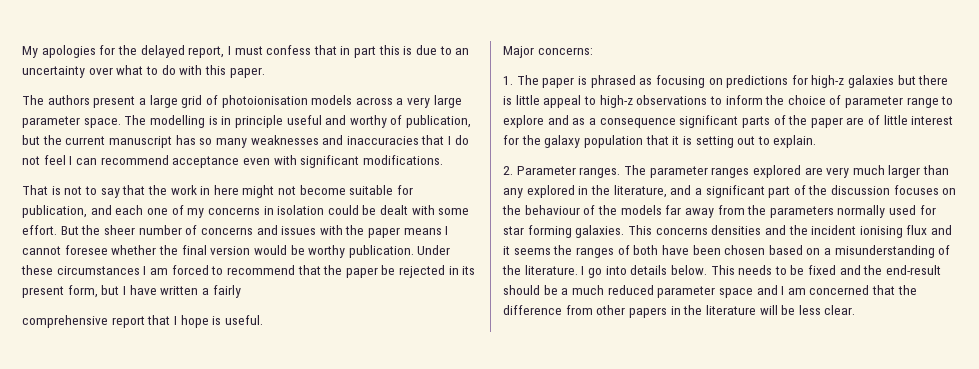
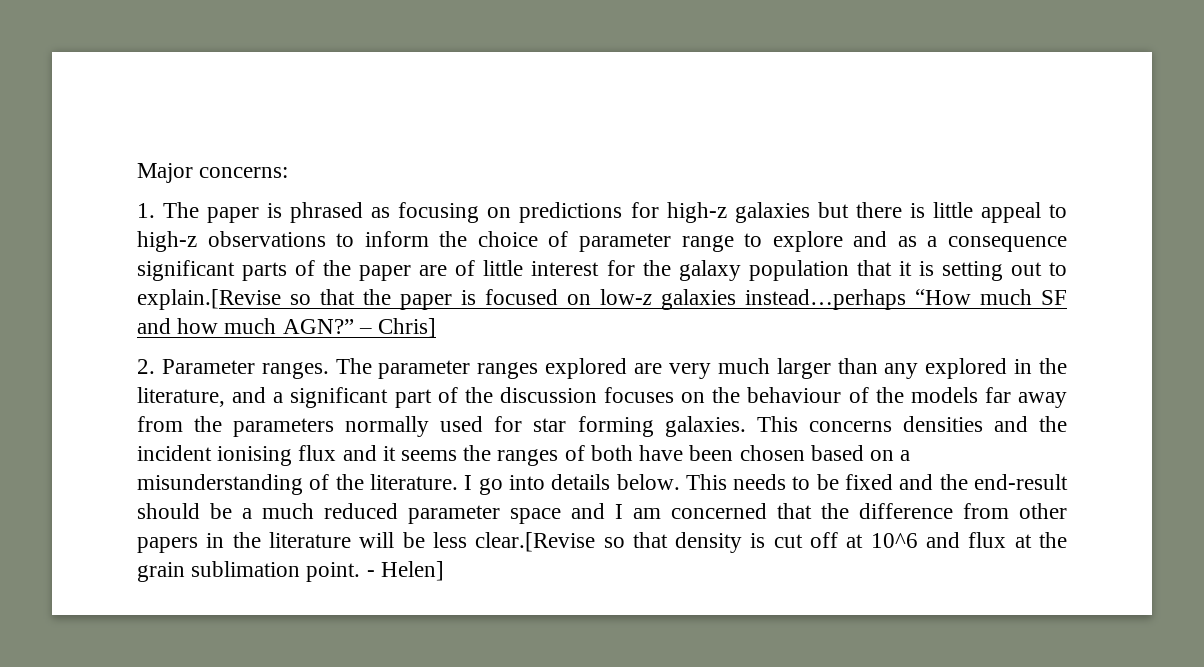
[22,45,470,58] [22,65,265,78] [22,95,462,108] [22,115,472,128] [22,135,469,148] [22,155,443,168] [22,185,414,198] [22,205,470,218] [22,225,449,238] [22,245,451,258] [21,265,476,278] [22,285,241,298] [22,315,263,328] My apologies for the delayed report, I must confess that in part this is due to an uncertainty over what to do with this paper. // The authors present a large grid of photoionisation models across a very large parameter space. The modelling is in principle useful and worthy of publication, but the current manuscript has so many weaknesses and inaccuracies that I do not feel I can recommend acceptance even with significant modifications. // That is not to say that the work in here might not become suitable for publication, and each one of my concerns in isolation could be dealt with some effort. But the sheer number of concerns and issues with the paper means I cannot foresee whether the final version would be worthy publication. Under these circumstances I am forced to recommend that the paper be rejected in its present form, but I have written a fairly // comprehensive report that I hope is useful. // -> (137, 173) none
[773,135,817,148] explain. -> [137,289,1067,310] [137,318,437,338] explain.[Revise so that the paper is focused on low-z galaxies instead…perhaps “How much SF and how much AGN?” – Chris]
[824,305,856,315] clear. -> [475,532,1067,553] [137,561,444,582] clear.[Revise so that density is cut off at 10^6 and flux at the grain sublimation point. - Helen]

